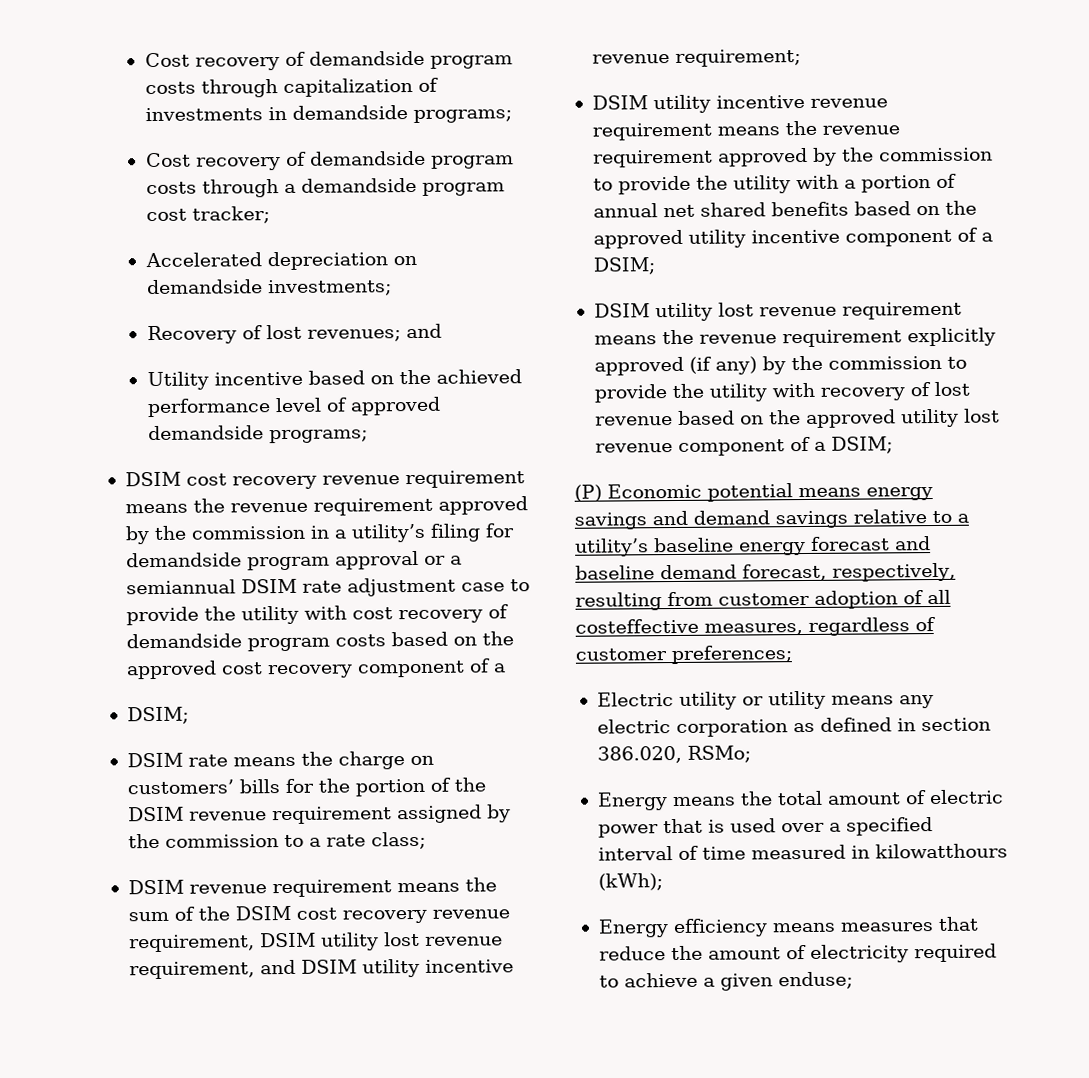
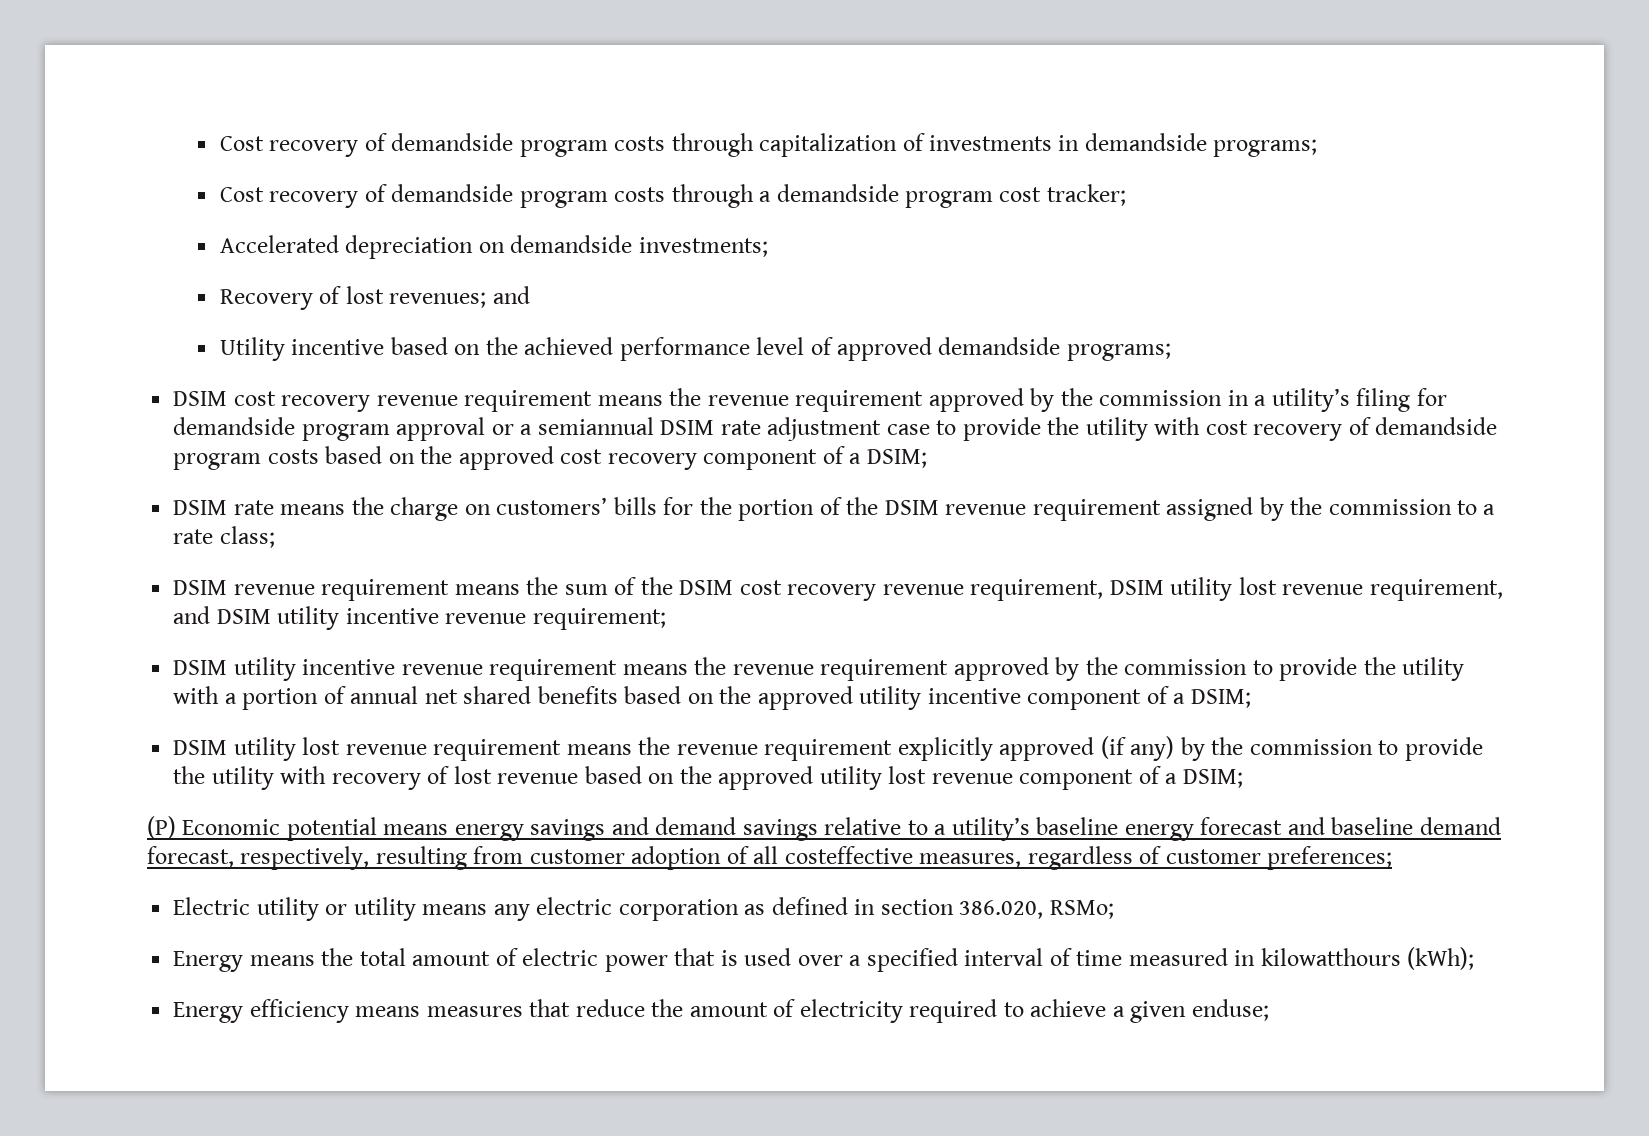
(506, 668) // -> (862, 458) none

